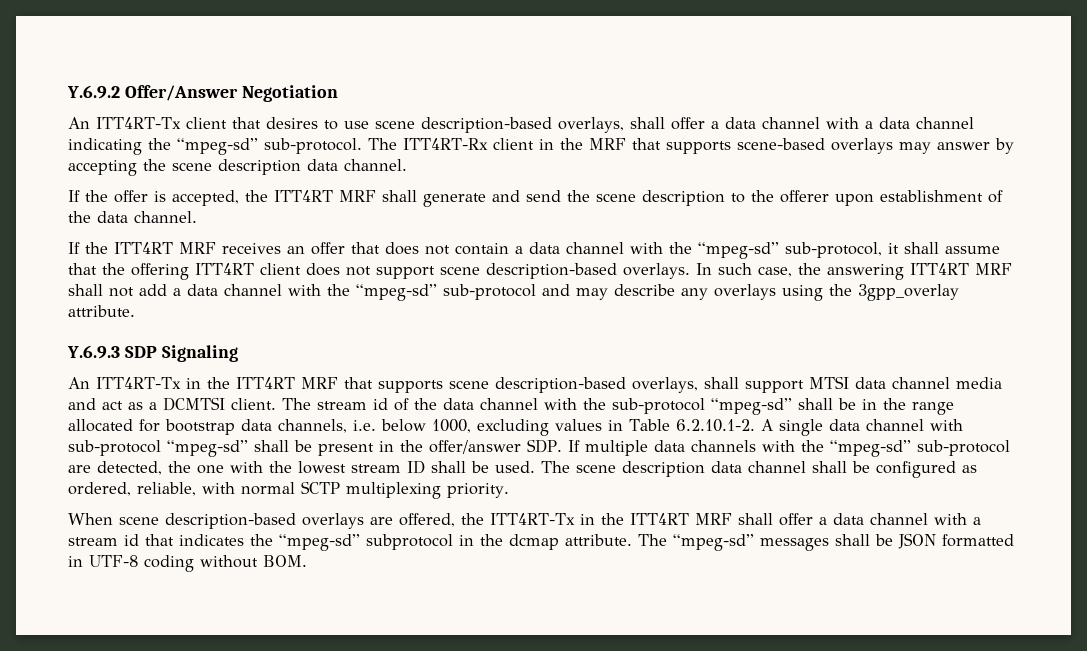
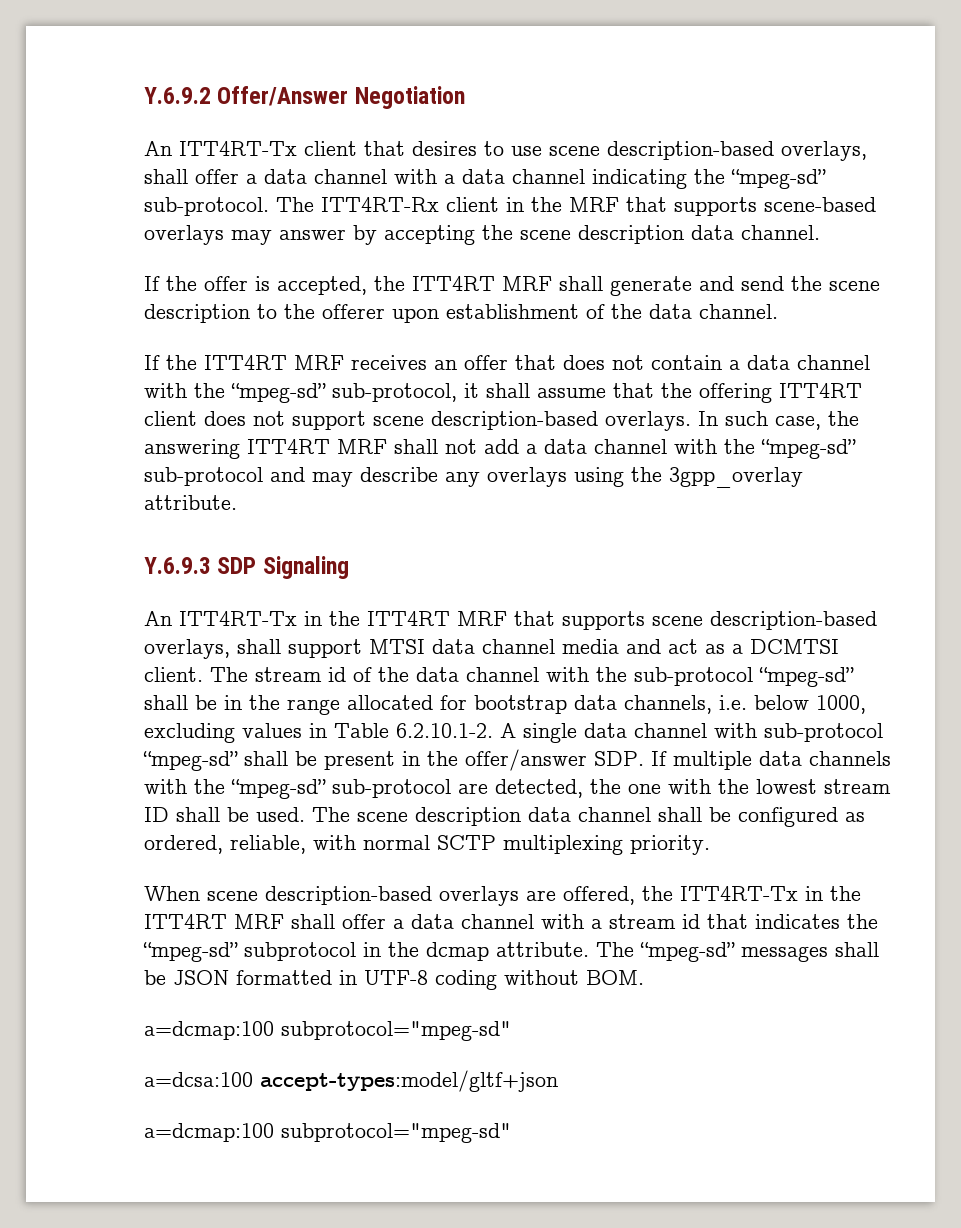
(307, 561) none -> [144,1021,511,1041] [144,1070,558,1092] [144,1123,511,1143] // a=dcmap:100 subprotocol="mpeg-sd" // a=dcsa:100 accept-types:model/gltf+json // a=dcmap:100 subprotocol="mpeg-sd"

